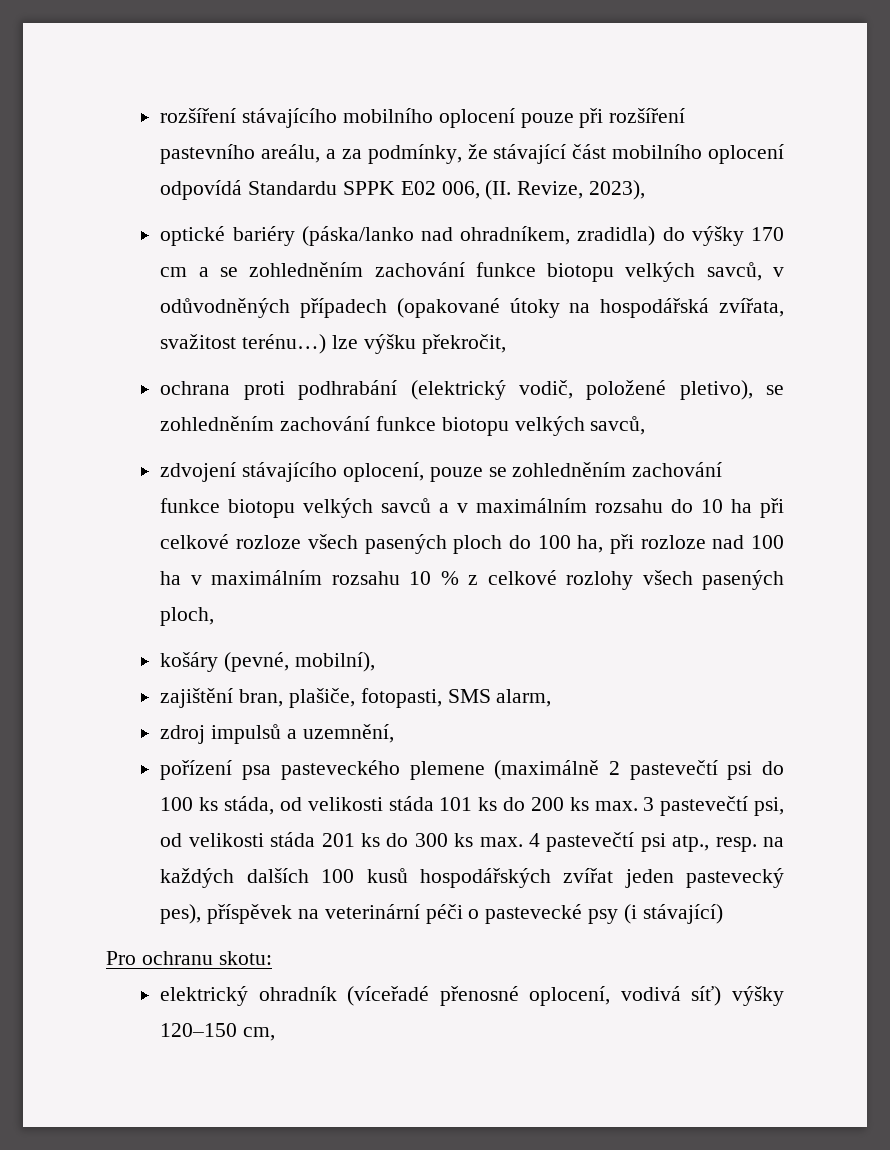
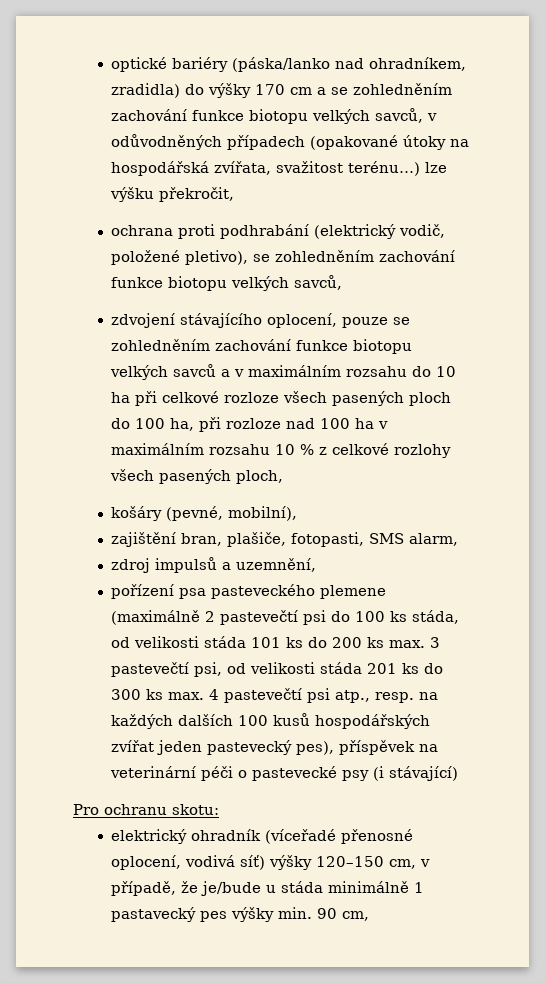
[160,108,686,128] [160,144,784,164] [160,180,646,200] rozšíření stávajícího mobilního oplocení pouze při rozšíření pastevního areálu, a za podmínky, že stávající část mobilního oplocení odpovídá Standardu SPPK E02 006, (II. Revize, 2023), // -> (111, 64) none
(276, 1034) none -> [420,859,431,867] [111,881,425,896] [111,907,370,922] v případě, že je/bude u stáda minimálně 1 pastavecký pes výšky min. 90 cm,

